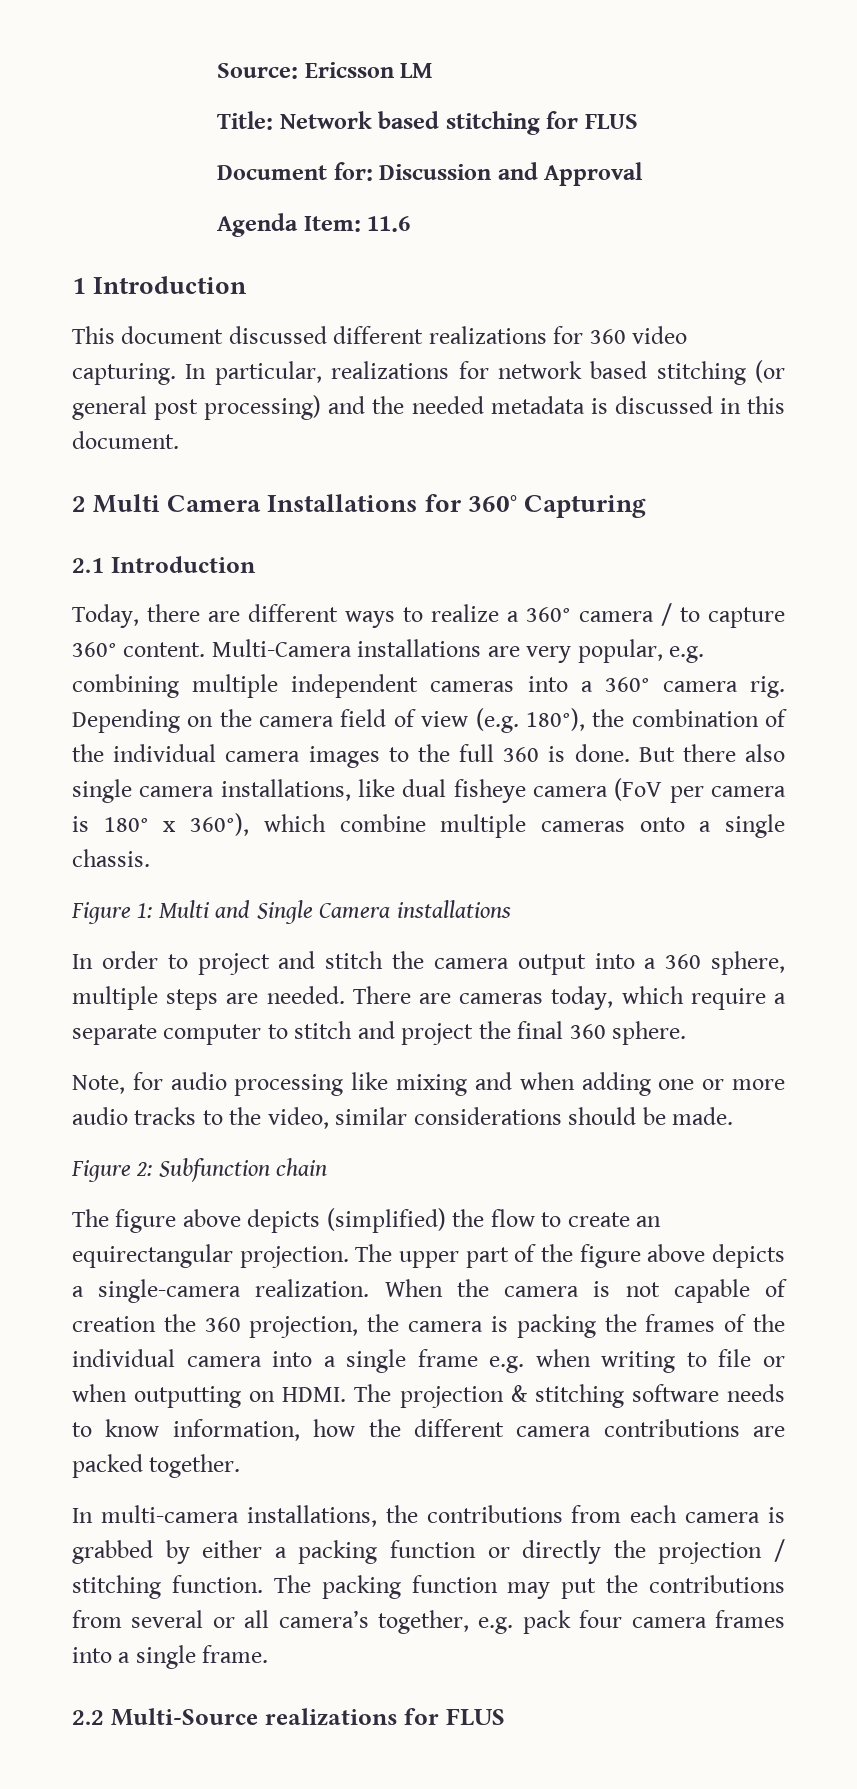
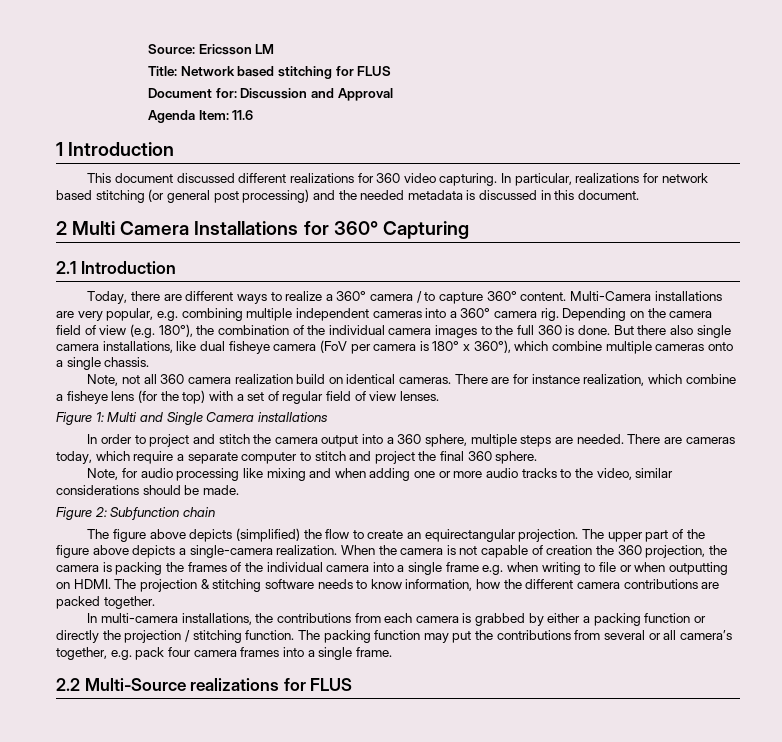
(150, 858) none -> [87,374,736,386] [56,390,440,404] // Note, not all 360 camera realization build on identical cameras. There are for instance realization, which combine a fisheye lens (for the top) with a set of regular field of view lenses.

